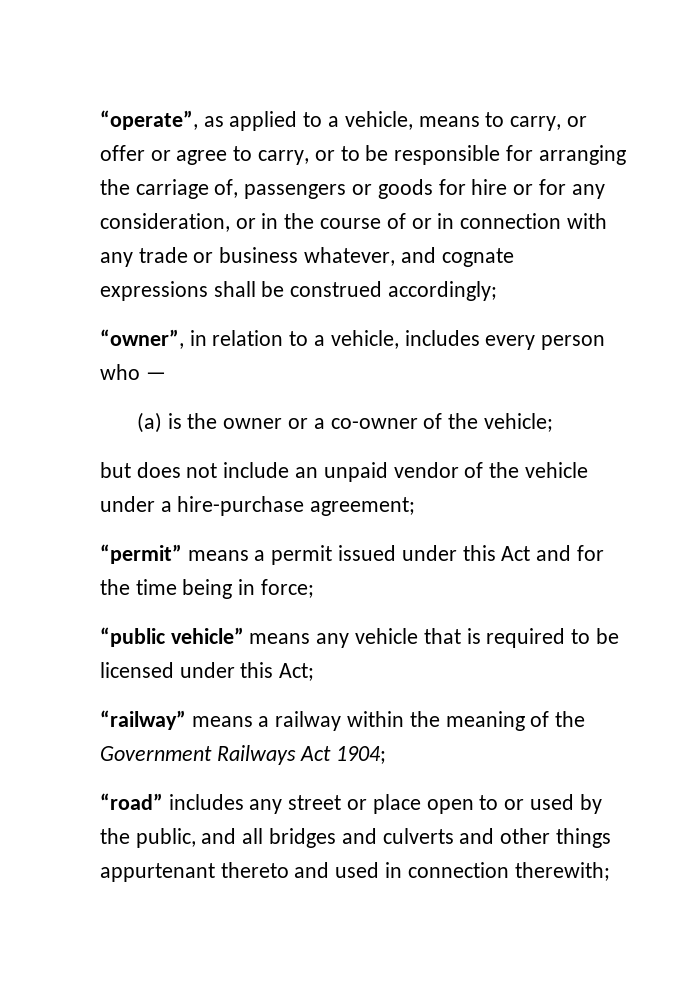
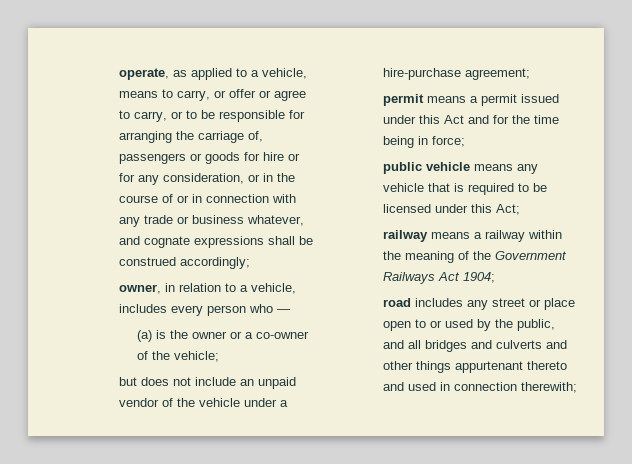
[99,110,198,130] “operate”, -> [119,68,170,80] operate,
[99,329,184,349] “owner”, -> [119,284,162,294] owner,
[99,544,182,564] “permit” -> [383,94,425,106] permit
[99,627,244,647] “public vehicle” -> [383,162,471,174] public vehicle
[99,710,186,730] “railway” -> [383,230,429,242] railway
[99,793,163,810] “road” -> [383,298,412,307] road

